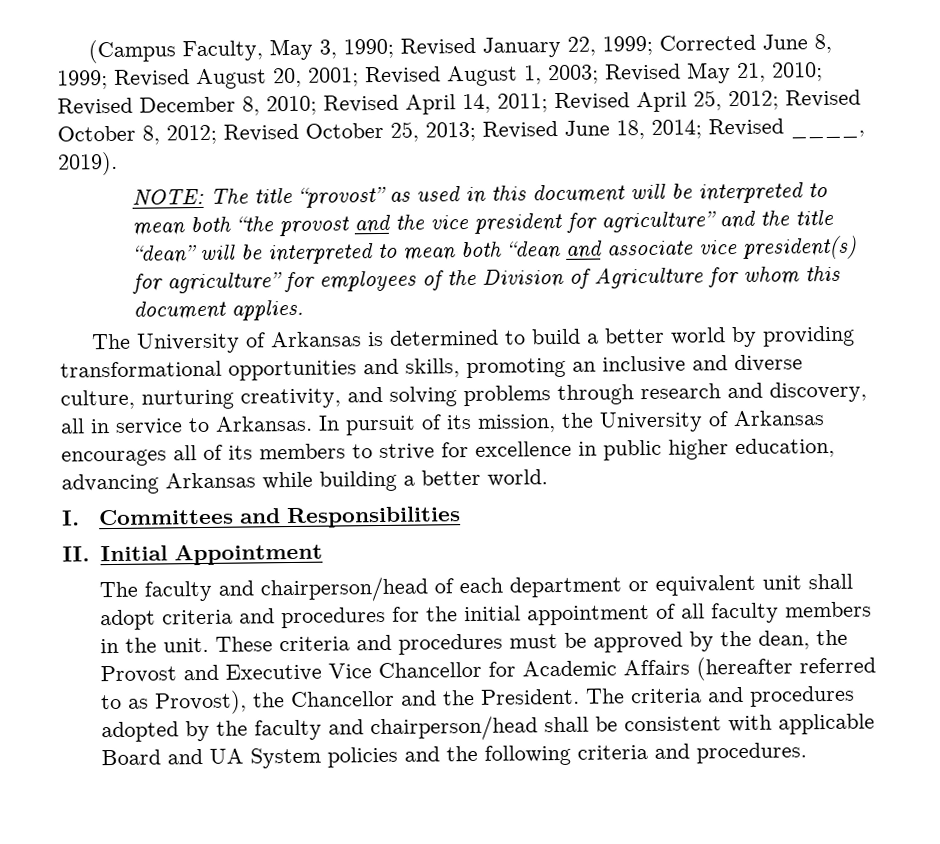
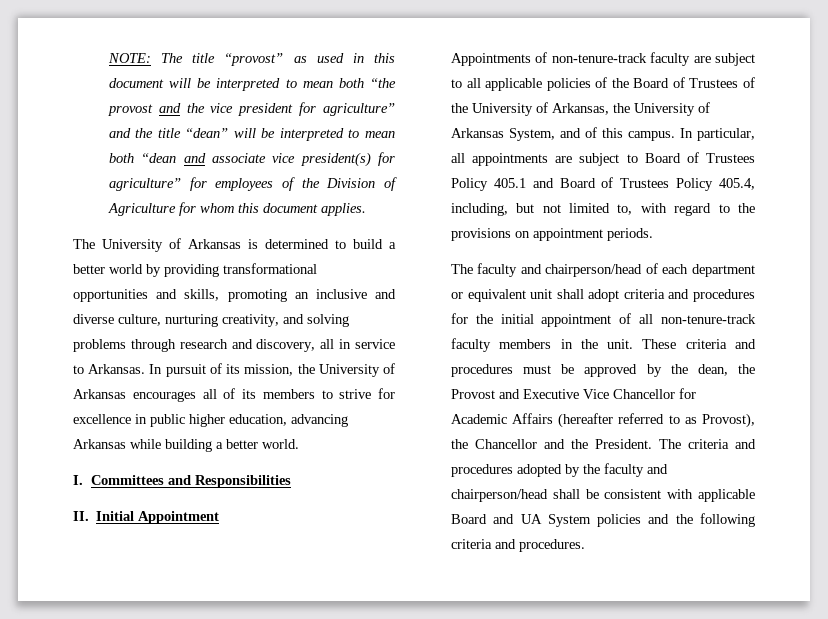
[88,33,833,64] [57,62,823,90] [57,89,861,116] [57,118,865,145] [57,151,118,176] (Campus Faculty, May 3, 1990; Revised January 22, 1999; Corrected June 8, 1999; Revised August 20, 2001; Revised August 1, 2003; Revised May 21, 2010; Revised December 8, 2010; Revised April 14, 2011; Revised April 25, 2012; Revised October 8, 2012; Revised October 25, 2013; Revised June 18, 2014; Revised ____, 2019). // -> (107, 58) none
(323, 554) none -> [450,52,755,66] [450,77,755,91] [450,102,710,116] [450,127,755,141] [450,152,755,166] [450,177,755,191] [450,203,755,216] [450,228,653,241] // Appointments of non-tenure-track faculty are subject to all applicable policies of the Board of Trustees of the University of Arkansas, the University of Arkansas System, and of this campus. In particular, all appointments are subject to Board of Trustees Policy 405.1 and Board of Trustees Policy 405.4, including, but not limited to, with regard to the provisions on appointment periods.
(706, 611) none -> [661,314,756,324] non-tenure-track

